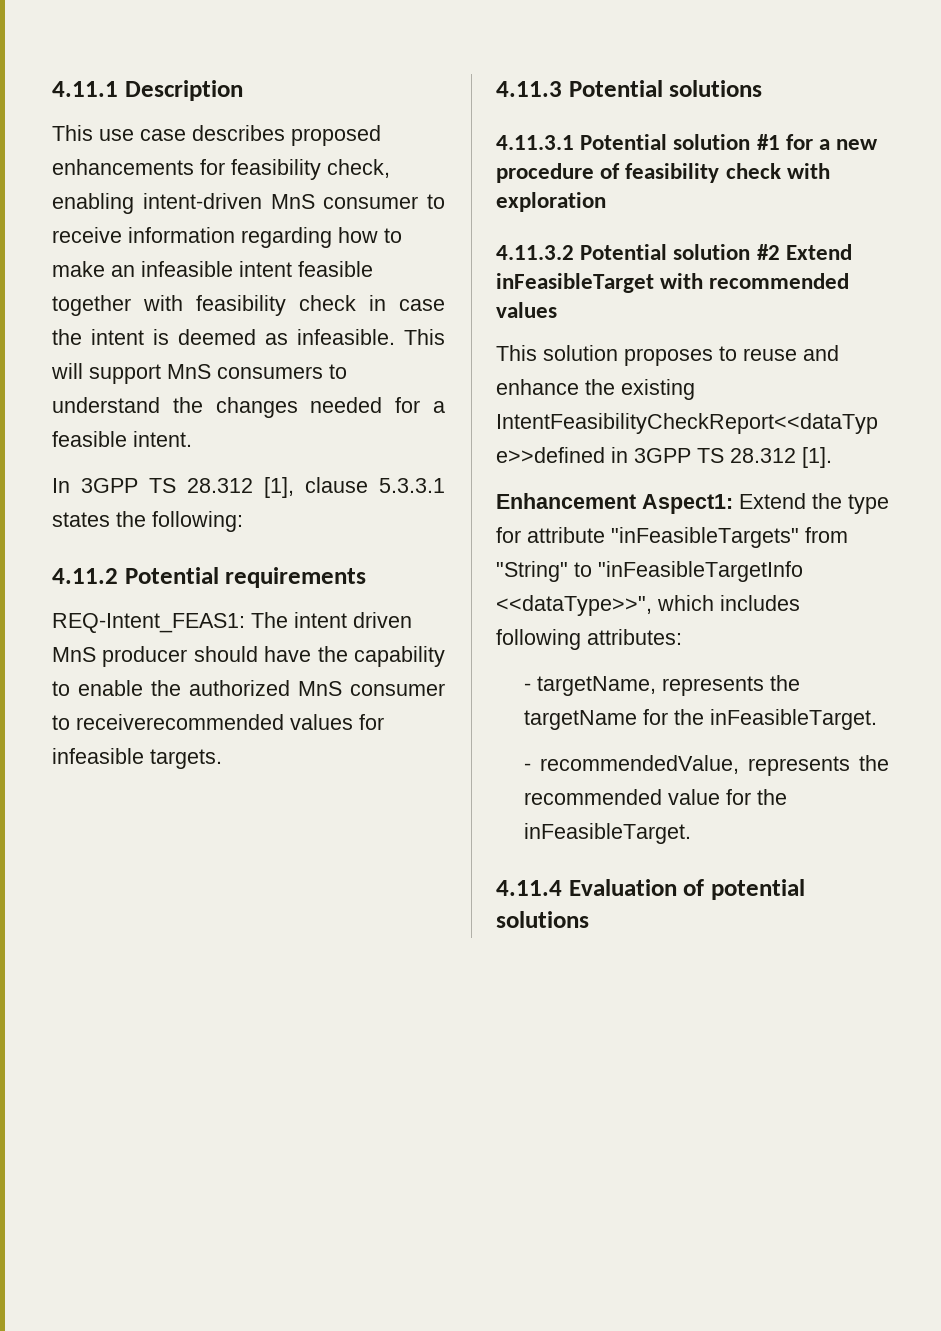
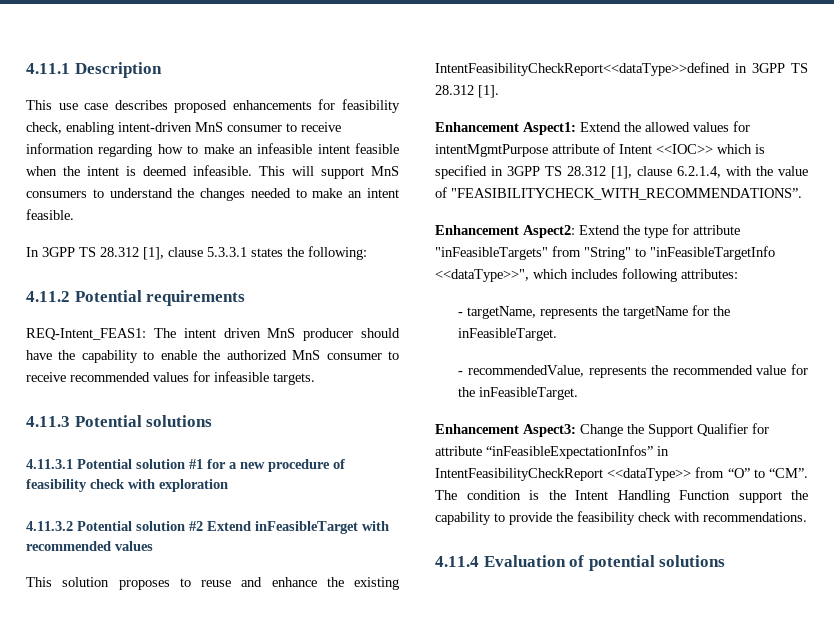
[52,295,445,316] together with feasibility check in case -> [26,166,57,176] when
[265,333,288,345] as -> (187, 171) none
[395,397,446,413] [52,431,192,447] for a feasible intent. -> [295,188,399,198] [26,209,74,220] to make an intent feasible.
[76,714,284,730] receiverecommended -> [26,372,150,382] receive recommended
(842, 501) none -> [645,121,750,132] [435,143,765,157] [435,165,808,179] [435,187,802,200] [435,225,640,238] allowed values for intentMgmtPurpose attribute of Intent <<IOC>> which is specified in 3GPP TS 28.312 [1], clause 6.2.1.4, with the value of "FEASIBILITYCHECK_WITH_RECOMMENDATIONS”. // Enhancement Aspect2: Extend the
(692, 833) none -> [435,423,769,437] [435,445,669,459] [435,467,808,481] [435,490,808,503] [435,511,807,525] // Enhancement Aspect3: Change the Support Qualifier for attribute “inFeasibleExpectationInfos” in IntentFeasibilityCheckReport <<dataType>> from “O” to “CM”. The condition is the Intent Handling Function support the capability to provide the feasibility check with recommendations.

